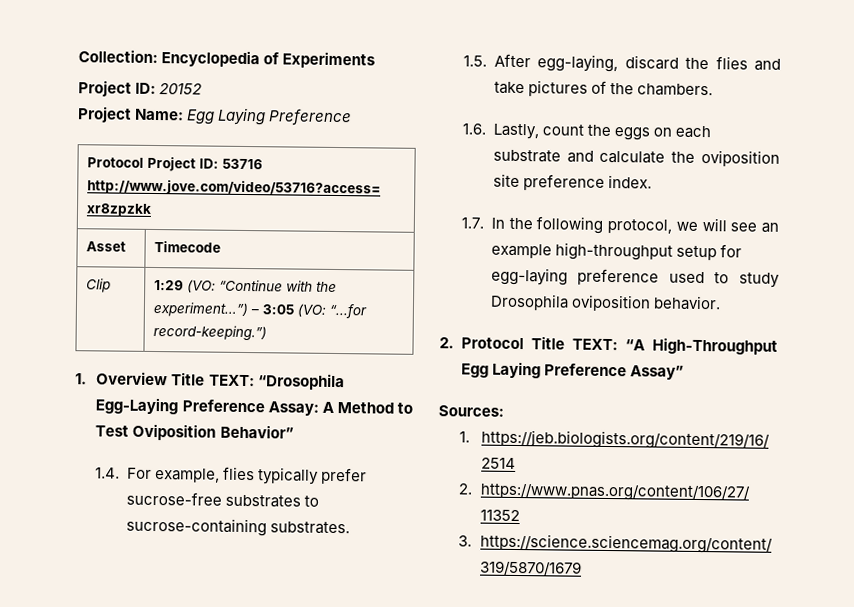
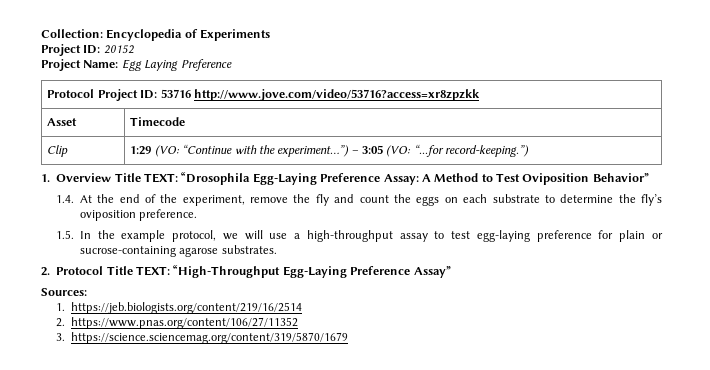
[126,466,368,485] [125,491,320,508] [125,517,350,537] [463,53,781,73] [493,80,714,97] [462,123,539,140] For example, flies typically prefer sucrose-free substrates to sucrose-containing substrates. // 1.5. After egg-laying, discard the flies and take pictures of the chambers. // 1.6. Lastly, -> [79,194,355,206] At the end of the experiment, remove the fly and
[566,150,780,167] [492,173,653,191] [461,217,485,229] and calculate the oviposition site preference index. // 1.7. -> [544,194,662,206] [79,209,198,221] [55,230,74,239] to determine the fly’s oviposition preference. // 1.5.
[536,216,604,234] following -> [121,230,166,242] example
[730,222,779,233] [490,242,743,261] [490,267,780,288] [489,293,722,312] see an example high-throughput setup for egg-laying preference used to study Drosophila oviposition behavior. -> [269,230,663,242] [79,245,277,257] use a high-throughput assay to test egg-laying preference for plain or sucrose-containing agarose substrates.
[624,337,778,355] [460,361,541,379] “A High-Throughput Egg Laying -> [173,265,347,278] “High-Throughput Egg-Laying

